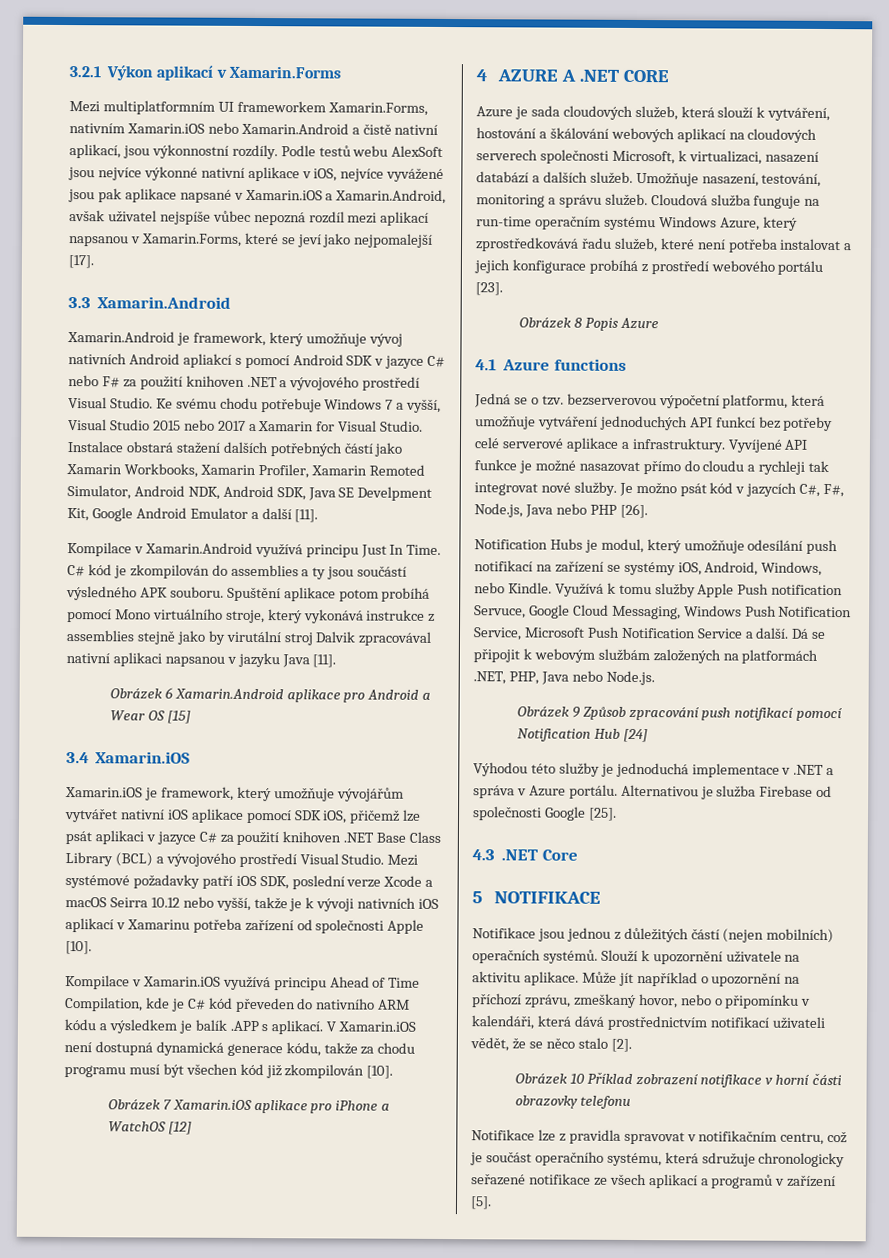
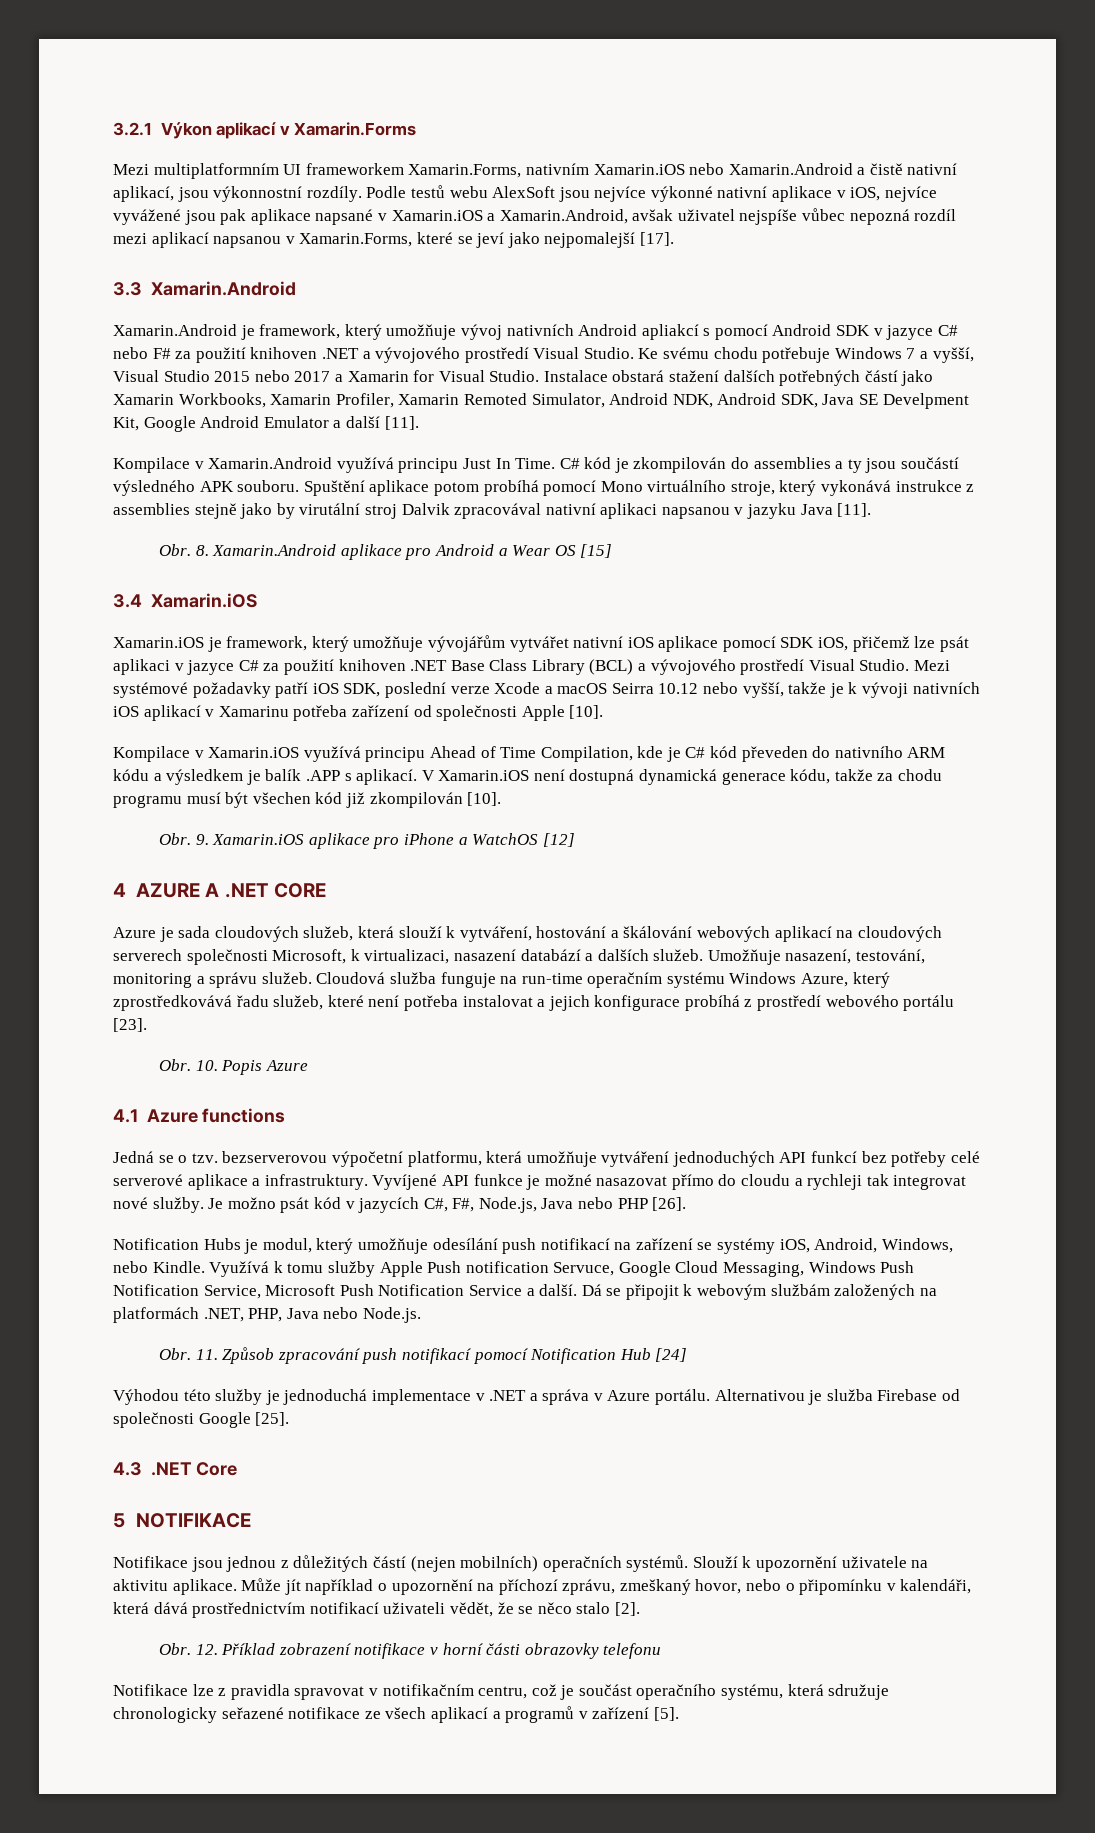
[109,687,173,700] Obrázek 6 -> [159,544,209,556] Obr. 8.
[107,1099,172,1111] Obrázek 7 -> [159,833,209,845] Obr. 9.
[518,317,583,329] Obrázek 8 -> [159,1059,218,1071] Obr. 10.
[516,706,581,718] Obrázek 9 -> [159,1348,218,1360] Obr. 11.
[514,1073,585,1085] Obrázek 10 -> [159,1643,218,1655] Obr. 12.

